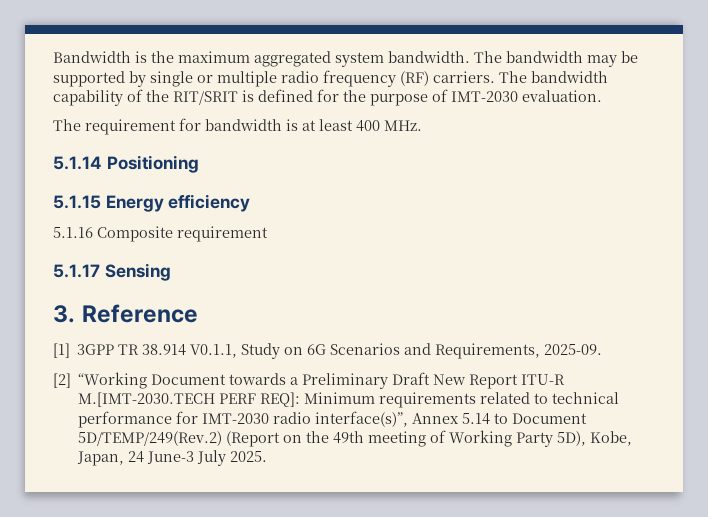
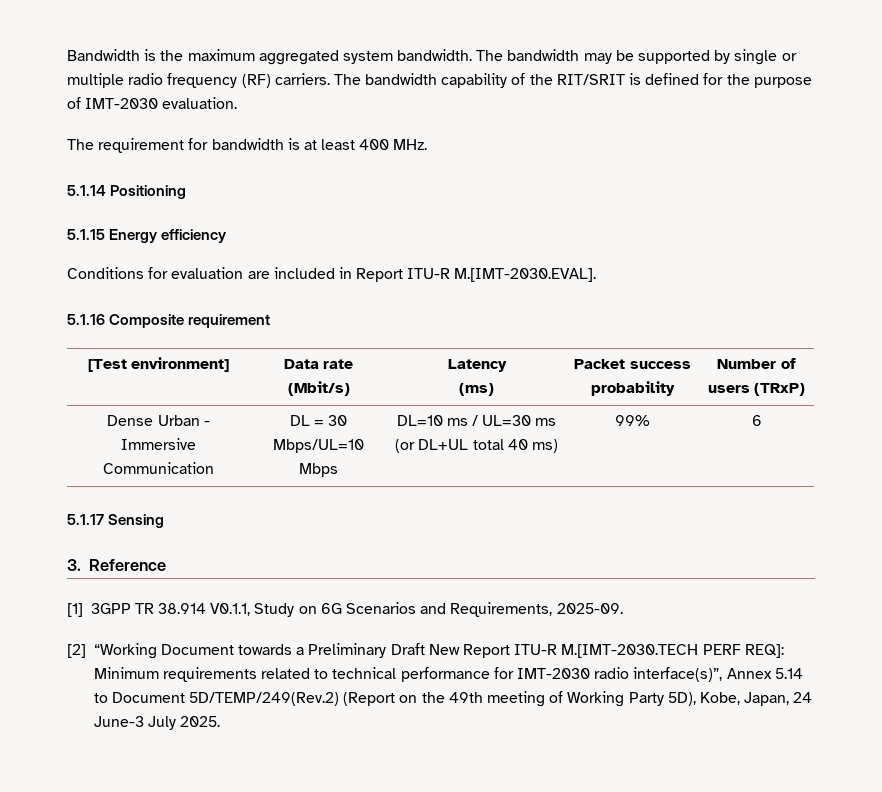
[53,226,268,242] 5.1.16 Composite requirement -> [67,267,597,282] [67,314,271,328] [87,357,230,372] [283,359,354,369] [287,381,350,396] [447,359,507,372] [459,383,494,396] [574,359,691,369] [591,381,675,396] [717,358,796,369] [707,383,806,396] [107,415,210,426] [121,438,196,450] [103,462,214,474] [289,415,348,426] [273,439,364,453] [299,463,338,477] [396,415,557,426] [395,439,558,453] [615,415,650,426] [751,415,762,426] Conditions for evaluation are included in Report ITU-R M.[IMT-2030.EVAL]. // 5.1.16 Composite requirement // [Test environment] | Data rate (Mbit/s) | Latency // (ms) | Packet success probability | Number of users (TRxP) // Dense Urban - Immersive Communication | DL = 30 Mbps/UL=10 Mbps | DL=10 ms / UL=30 ms (or DL+UL total 40 ms) | 99% | 6

